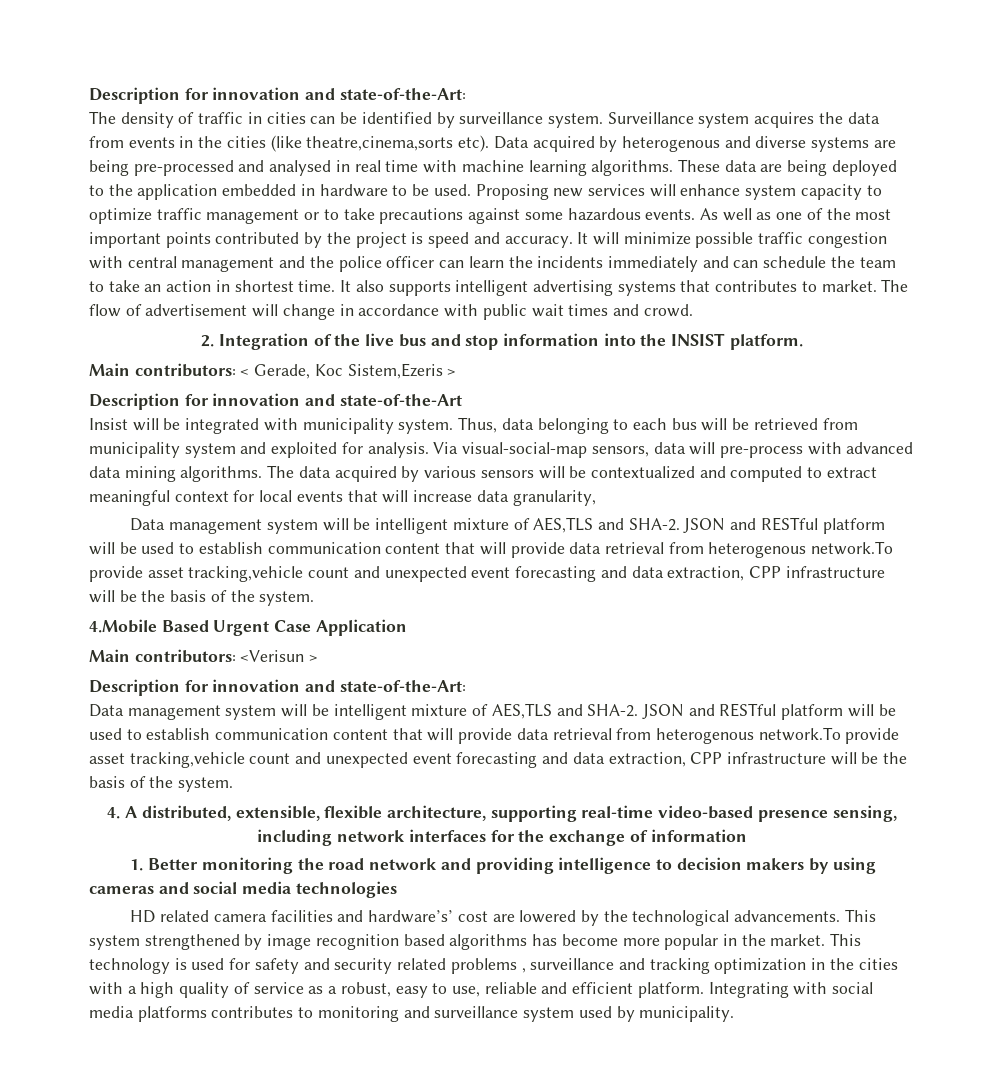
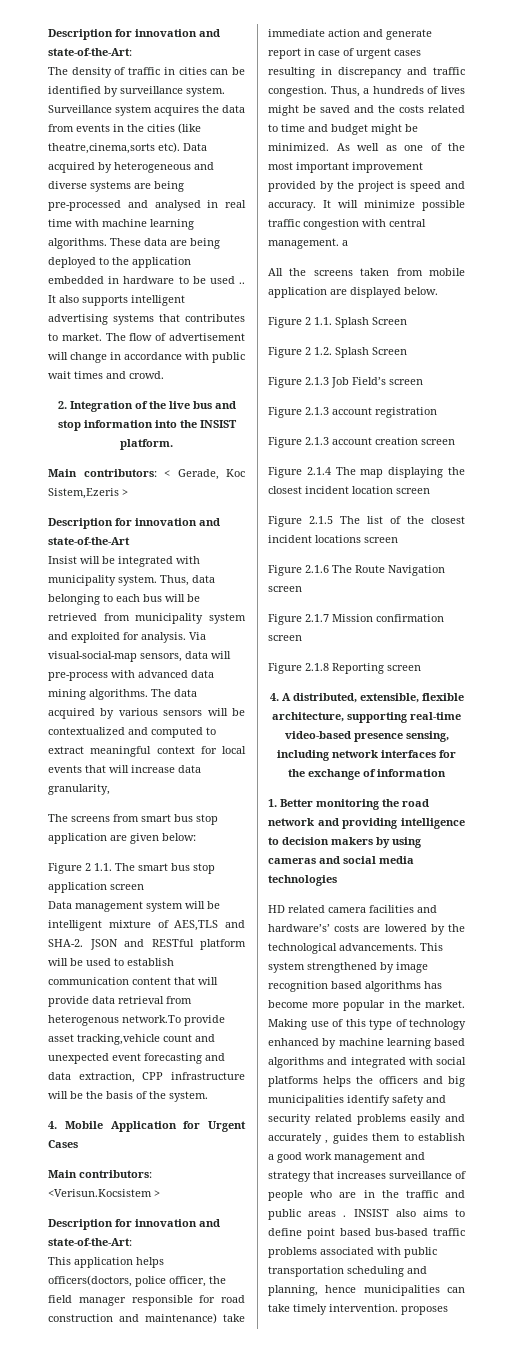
[621,136,720,152] heterogenous -> [114,162,191,173] heterogeneous
[433,184,882,200] [89,208,892,224] [89,232,887,248] [89,256,896,272] [89,280,336,292] used. Proposing new services will enhance system capacity to optimize traffic management or to take precautions against some hazardous events. As well as one of the most important points contributed by the project is speed and accuracy. It will minimize possible traffic congestion with central management and the police officer can learn the incidents immediately and can schedule the team to take an action in shortest time. -> [209,276,245,284] used ..
[130,517,885,534] [89,541,894,558] [89,566,885,582] [89,590,315,606] [89,619,407,636] [89,649,319,663] [89,679,466,696] Data management system will be intelligent mixture of AES,TLS and SHA-2. JSON and RESTful platform will be used to establish communication content that will provide data retrieval from heterogenous network.To provide asset tracking,vehicle count and unexpected event forecasting and data extraction, CPP infrastructure will be the basis of the system. // 4.Mobile Based Urgent Case Application // Main contributors: <Verisun > // Description for innovation and state-of-the-Art: -> [48,814,218,825] [48,833,196,844] [48,863,215,874] [48,882,144,893] The screens from smart bus stop application are given below: // Figure 2 1.1. The smart bus stop application screen
(234, 784) none -> [48,1121,246,1132] [48,1140,78,1148] [48,1170,152,1178] [48,1189,160,1197] [48,1219,220,1230] [48,1238,132,1246] [48,1257,164,1268] [48,1275,226,1287] [48,1295,245,1306] [48,1313,245,1324] [268,29,432,40] [268,48,421,59] [268,67,465,78] [268,86,465,97] [268,105,465,116] [268,124,418,135] [268,143,465,151] [268,162,423,173] [268,181,465,192] [268,200,465,211] [268,219,426,230] [268,238,348,249] [268,268,465,276] [268,287,438,298] [268,317,407,328] [268,347,407,358] [268,377,423,388] [268,407,437,418] [268,437,455,448] [268,467,465,478] [268,486,430,494] [268,516,465,527] [268,535,398,543] [268,565,445,576] [268,586,302,592] [268,614,444,625] [268,635,302,641] [268,663,421,674] // 4. Mobile Application for Urgent Cases // Main contributors: <Verisun.Kocsistem > // Description for innovation and state-of-the-Art: // This application helps officers(doctors, police officer, the field manager responsible for road construction and maintenance) take immediate action and generate report in case of urgent cases resulting in discrepancy and traffic congestion. Thus, a hundreds of lives might be saved and the costs related to time and budget might be minimized. As well as one of the most important improvement provided by the project is speed and accuracy. It will minimize possible traffic congestion with central management. a // All the screens taken from mobile application are displayed below. // Figure 2 1.1. Splash Screen // Figure 2 1.2. Splash Screen // Figure 2.1.3 Job Field’s screen // Figure 2.1.3 account registration // Figure 2.1.3 account creation screen // Figure 2.1.4 The map displaying the closest incident location screen // Figure 2.1.5 The list of the closest incident locations screen // Figure 2.1.6 The Route Navigation screen // Figure 2.1.7 Mission confirmation screen // Figure 2.1.8 Reporting screen
[457,911,488,922] cost -> [334,924,360,932] costs
[830,933,862,946] [89,958,251,974] This technology is used for -> [268,1019,466,1030] [268,1038,465,1049] [268,1057,466,1068] [268,1076,465,1087] [268,1095,390,1106] Making use of this type of technology enhanced by machine learning based algorithms and integrated with social platforms helps the officers and big municipalities identify
[521,958,898,974] [89,982,874,998] [89,1006,735,1022] , surveillance and tracking optimization in the cities with a high quality of service as a robust, easy to use, reliable and efficient platform. Integrating with social media platforms contributes to monitoring and surveillance system used by municipality. -> [410,1114,465,1125] [268,1133,465,1144] [268,1152,425,1163] [268,1171,466,1182] [268,1190,465,1201] [268,1209,465,1220] [268,1228,465,1239] [268,1247,437,1258] [268,1266,427,1277] [268,1285,465,1296] [268,1304,448,1315] easily and accurately , guides them to establish a good work management and strategy that increases surveillance of people who are in the traffic and public areas . INSIST also aims to define point based bus-based traffic problems associated with public transportation scheduling and planning, hence municipalities can take timely intervention. proposes

